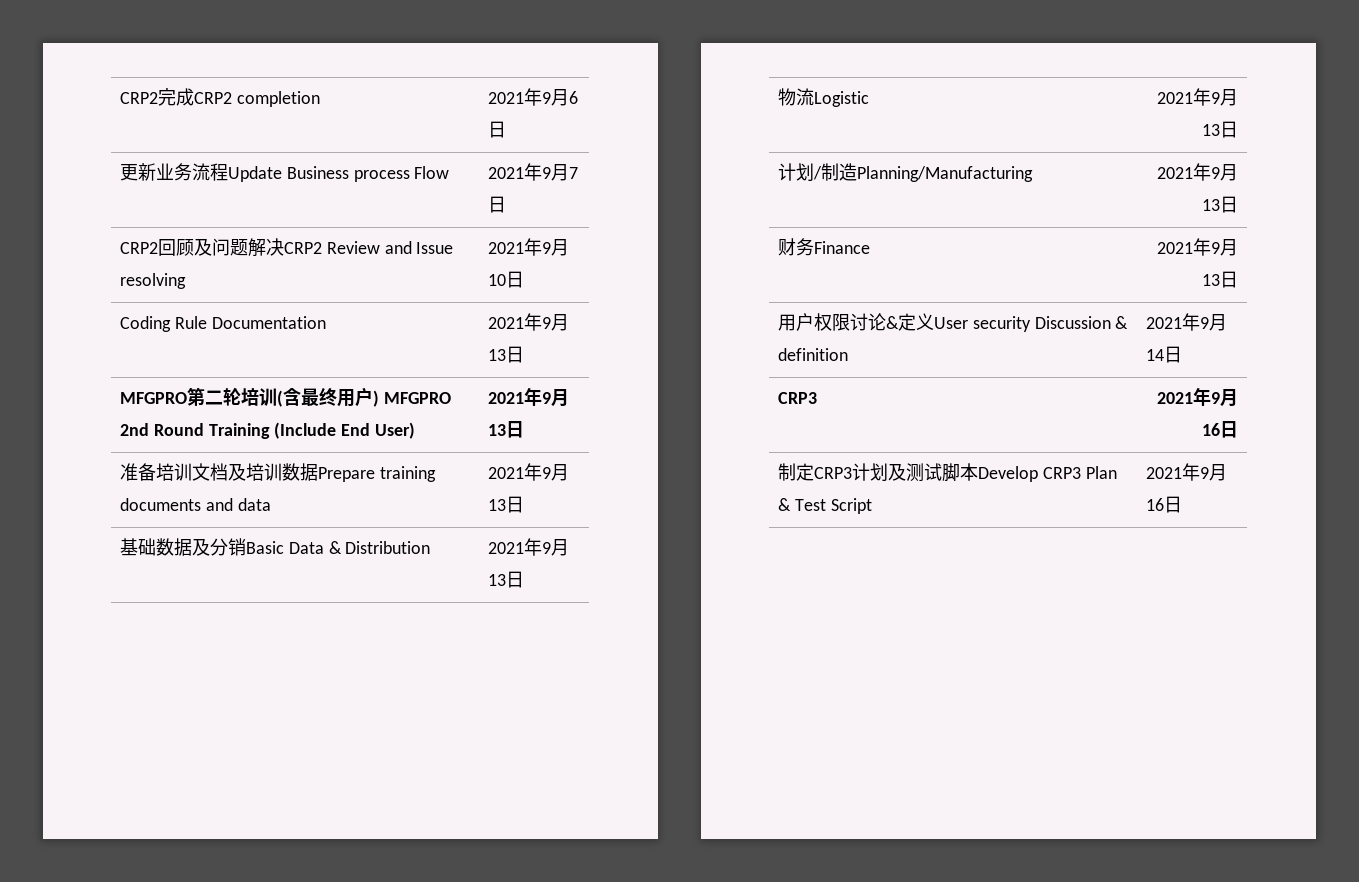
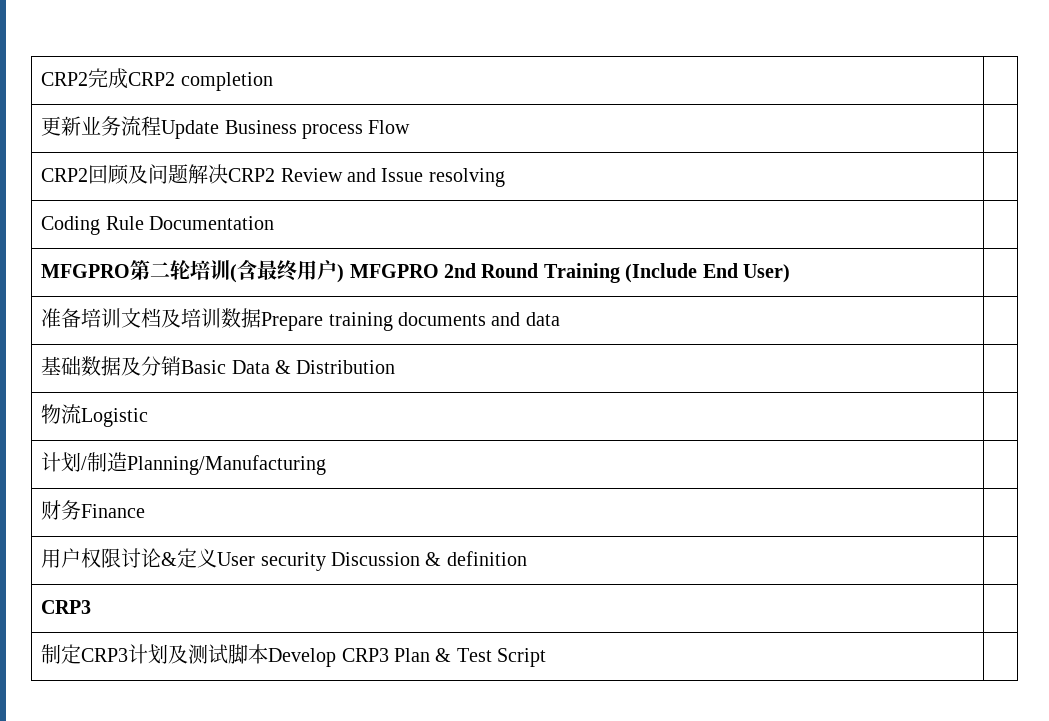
[487,88,578,106] [487,121,506,138] 2021年9月6日 -> (273, 81) none
[487,163,578,181] [487,196,506,213] 2021年9月7日 -> (411, 127) none
[487,238,569,256] [487,271,524,288] 2021年9月10日 -> (505, 177) none
[487,313,569,331] [487,346,524,363] 2021年9月13日 -> (275, 223) none
[487,387,569,407] [487,421,524,438] 2021年9月13日 -> (791, 273) none
[487,463,569,481] [487,496,524,513] 2021年9月13日 -> (560, 319) none
[487,538,569,556] [487,571,524,588] [777,88,869,107] [1157,88,1239,106] [1202,121,1239,138] [777,163,1033,182] [1157,163,1239,181] [1202,196,1239,213] [777,238,870,256] [1157,238,1239,256] [1202,271,1239,288] 2021年9月13日 // 物流Logistic | 2021年9月13日 // 计划/制造Planning/Manufacturing | 2021年9月13日 // 财务Finance | 2021年9月13日 -> [41,404,149,427] [41,452,327,475] [41,500,146,520] // 物流Logistic | // 计划/制造Planning/Manufacturing | // 财务Finance |
[1145,313,1227,331] [1145,346,1182,363] [777,392,817,404] [1157,387,1239,407] [1202,421,1239,438] 2021年9月14日 // CRP3 | 2021年9月16日 -> [41,600,92,614] // CRP3 |
[1145,463,1227,481] [1145,496,1182,513] 2021年9月16日 -> (547, 657) none

